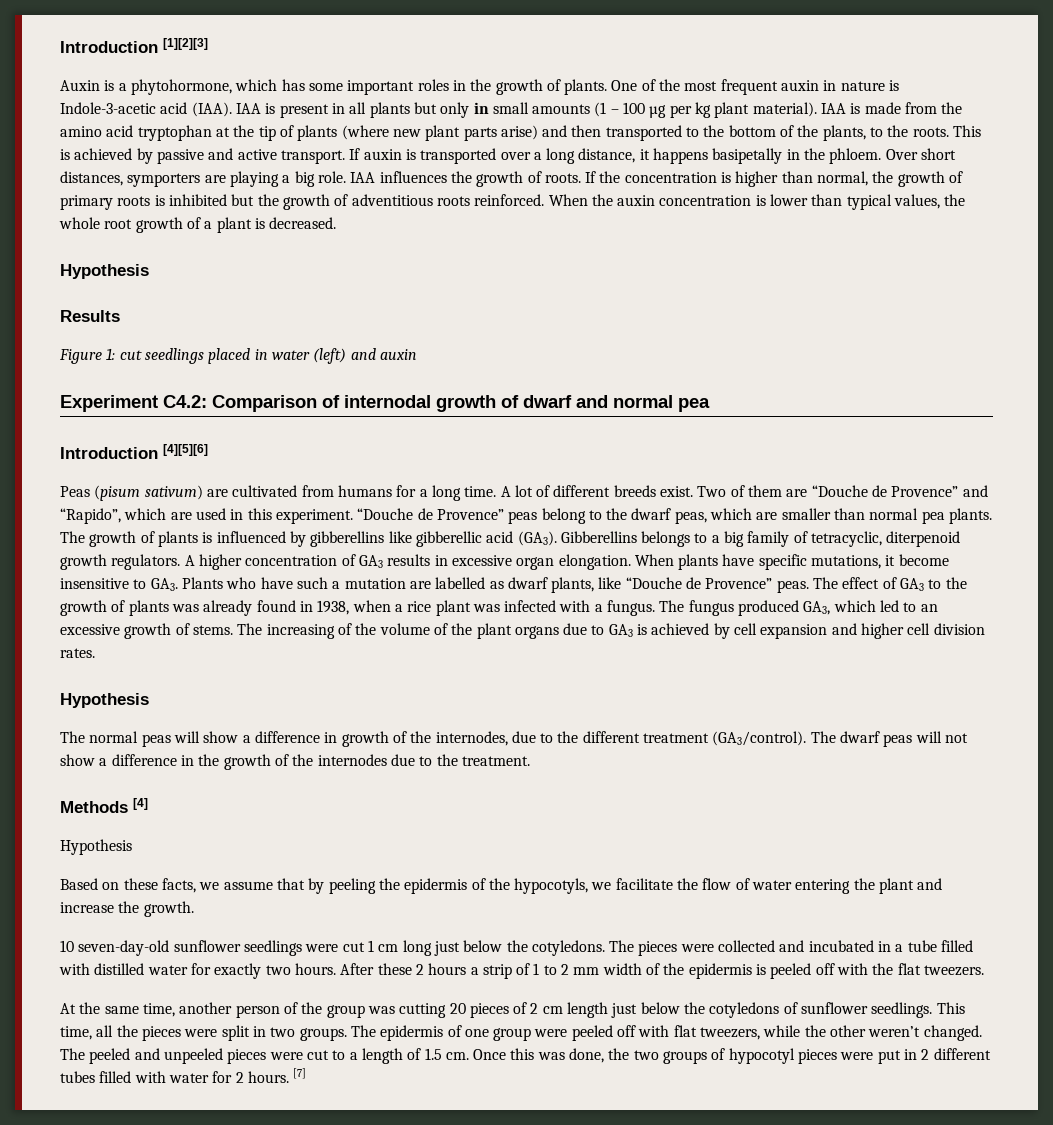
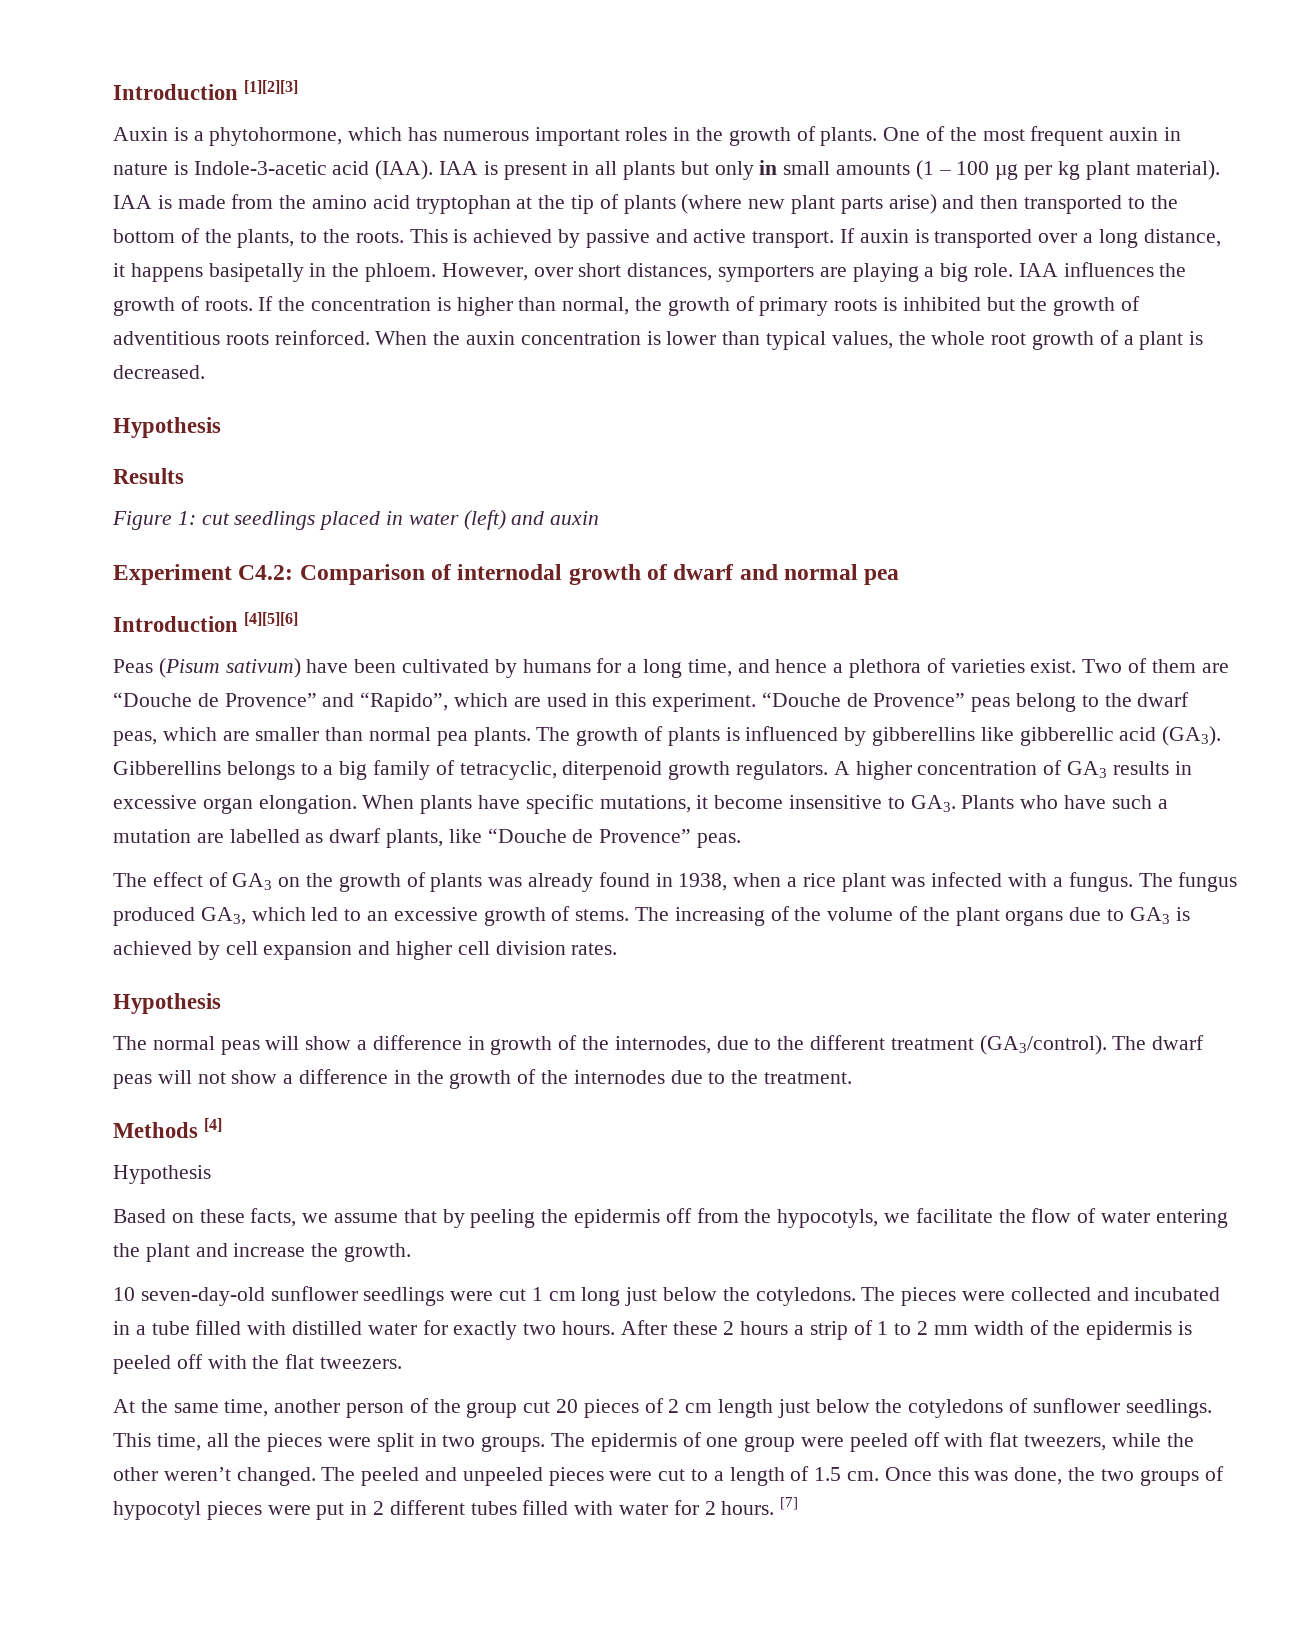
[308,83,343,91] some -> [442,131,529,141] numerous
[885,149,918,160] Over -> [441,263,573,281] However, over
[94,485,656,501] (pisum sativum) are cultivated from humans for a long time. A lot of different breeds -> [158,658,1025,678] (Pisum sativum) have been cultivated by humans for a long time, and hence a plethora of varieties
(809, 586) none -> (742, 840) //
[928,579,942,589] to -> [278,877,301,887] on
[471,878,486,890] of -> [665,1208,739,1223] off from
[367,1003,447,1018] was cutting -> [523,1401,551,1413] cut

